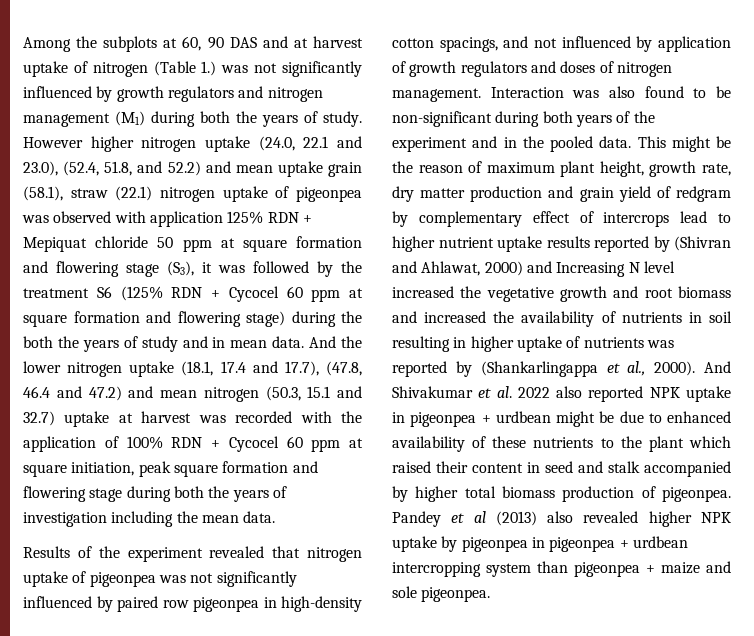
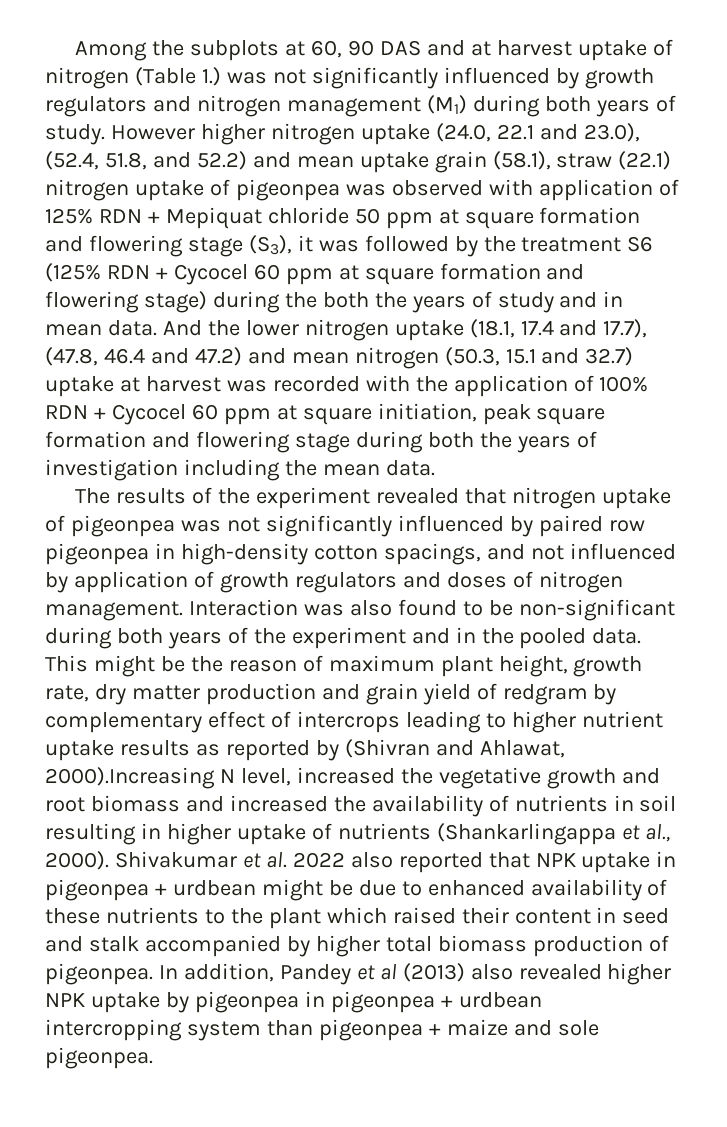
[236,111,257,123] the -> (591, 104) none
(223, 219) none -> [658,179,679,196] of
[23,546,70,558] Results -> [75,488,187,504] The results
[680,211,708,223] lead -> [405,711,481,733] leading
(590, 242) none -> [195,744,220,756] as
[484,261,675,277] 2000) and Increasing N level -> [45,767,291,789] 2000).Increasing N level,
[646,340,674,348] [392,361,472,377] was reported by -> (431, 831) none
[704,361,731,373] And -> (109, 860) none
(644, 394) none -> [488,852,530,868] that
(731, 494) none -> [158,963,274,982] In addition,

